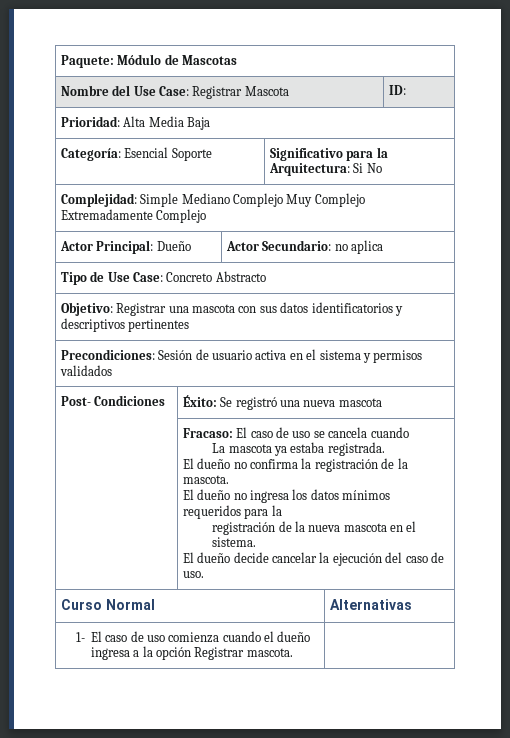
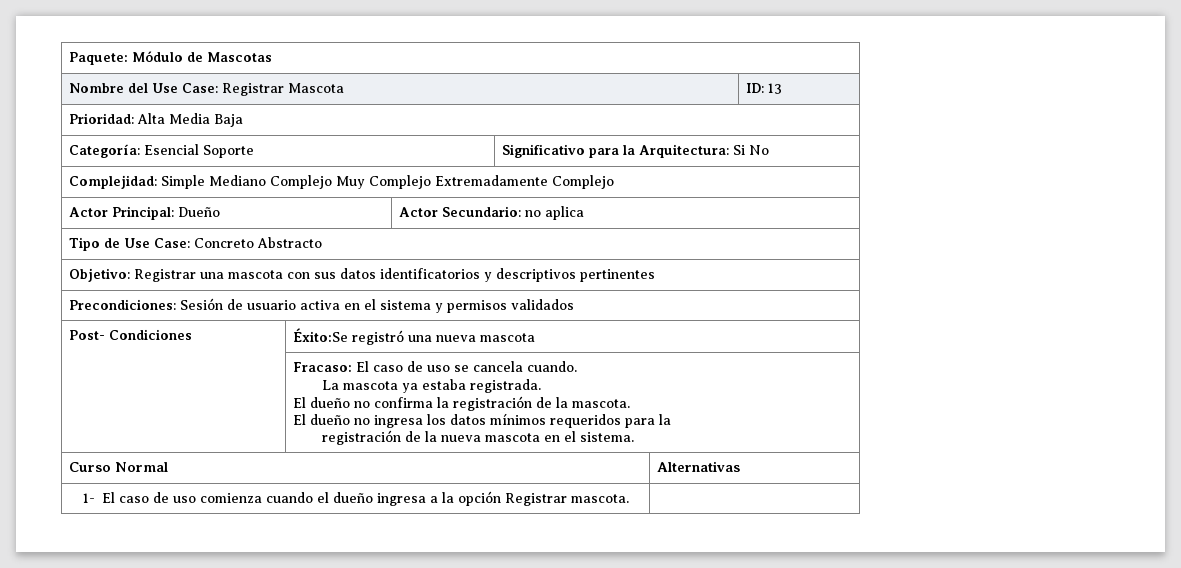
(406, 90) none -> [767,83,782,94] 13
[182,395,233,407] Éxito: Se -> [292,328,348,342] Éxito:Se
[370,427,409,438] cuando -> [526,361,577,372] cuando.
[182,552,444,566] [182,571,204,578] // El dueño decide cancelar la ejecución del caso de uso. -> (634, 437) none

